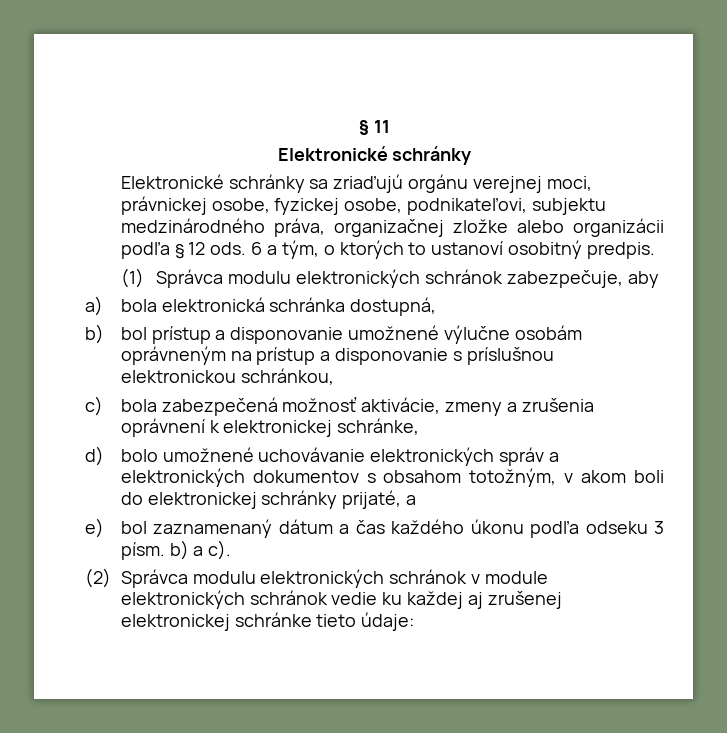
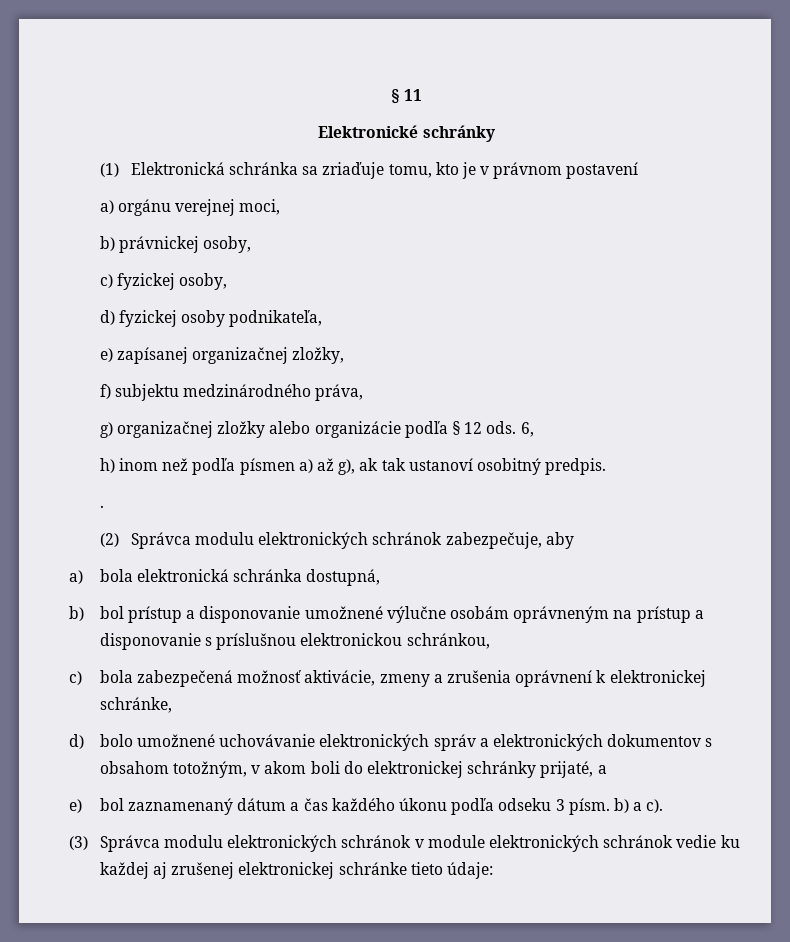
[120,174,592,193] [120,196,607,215] [120,218,664,237] [120,240,427,259] Elektronické schránky sa zriaďujú orgánu verejnej moci, právnickej osobe, fyzickej osobe, podnikateľovi, subjektu medzinárodného práva, organizačnej zložke alebo organizácii podľa § 12 ods. 6 a tým, o ktorých to -> [99,162,639,179] [99,199,281,216] [99,236,252,253] [99,273,228,290] [99,310,323,327] [99,347,345,364] [99,384,364,401] [99,421,534,438] [99,458,406,475] (1) Elektronická schránka sa zriaďuje tomu, kto je v právnom postavení // a) orgánu verejnej moci, // b) právnickej osoby, // c) fyzickej osoby, // d) fyzickej osoby podnikateľa, // e) zapísanej organizačnej zložky, // f) subjektu medzinárodného práva, // g) organizačnej zložky alebo organizácie podľa § 12 ods. 6, // h) inom než podľa písmen a) až g), ak tak
[120,268,144,288] (1) -> [99,505,104,508] [99,533,119,547] . // (2)
[85,568,111,588] (2) -> [69,836,88,850] (3)

